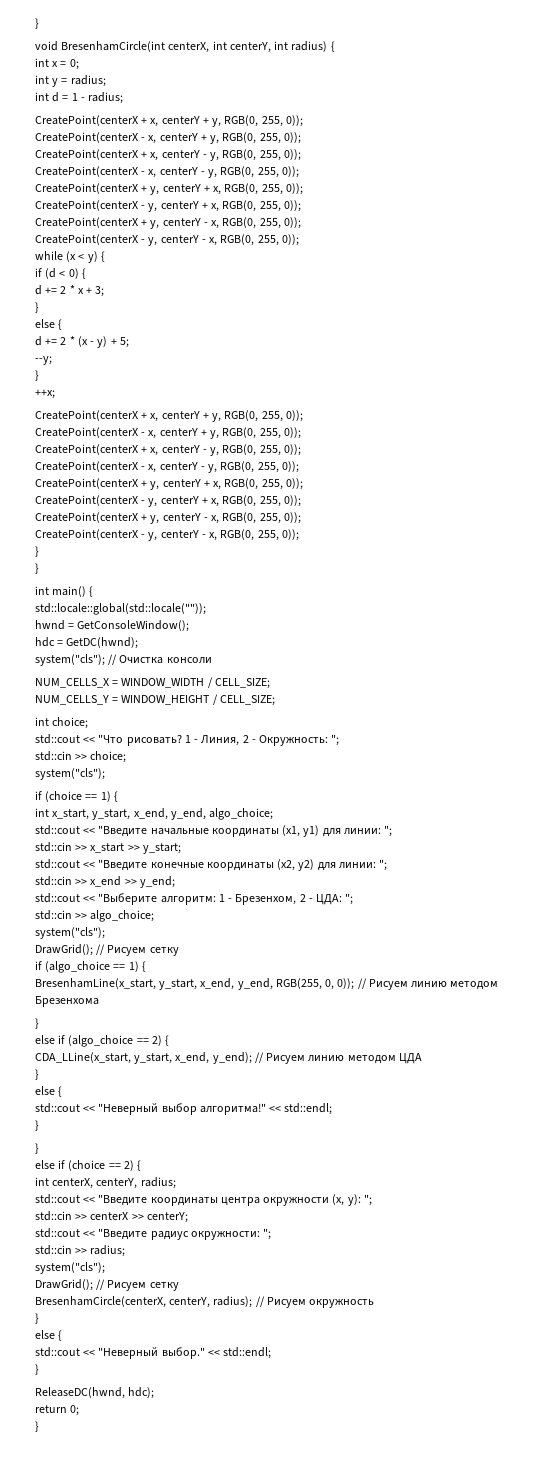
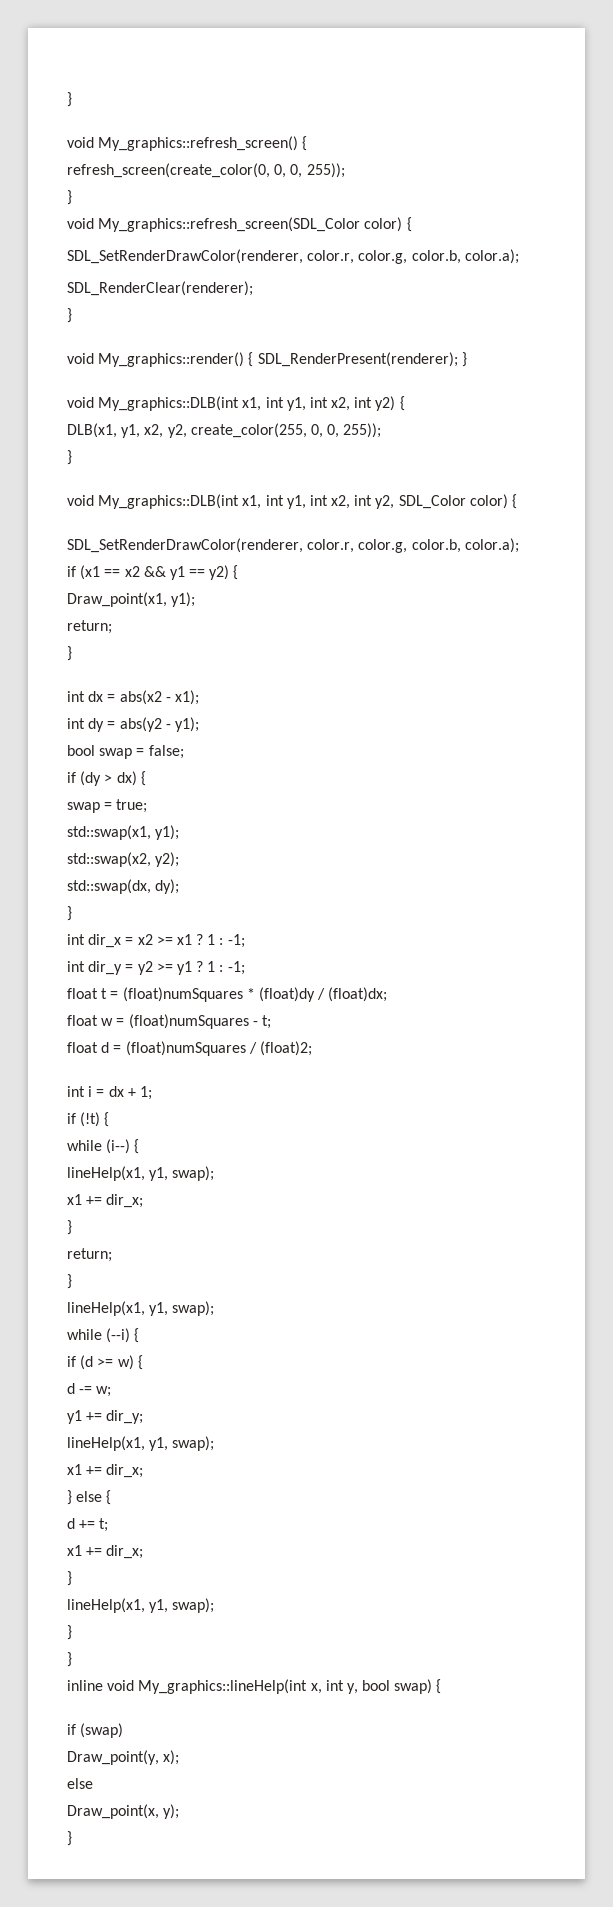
[35,18,39,29] [35,41,335,53] [35,58,79,70] [35,75,106,87] [35,92,124,104] [35,115,303,127] [35,132,301,144] [35,149,301,161] [35,166,299,178] [35,183,303,195] [35,200,301,212] [35,217,301,229] [35,234,299,246] [35,251,98,263] } // void BresenhamCircle(int centerX, int centerY, int radius) { // int x = 0; // int y = radius; // int d = 1 - radius; // CreatePoint(centerX + x, centerY + y, RGB(0, 255, 0)); // CreatePoint(centerX - x, centerY + y, RGB(0, 255, 0)); // CreatePoint(centerX + x, centerY - y, RGB(0, 255, 0)); // CreatePoint(centerX - x, centerY - y, RGB(0, 255, 0)); // CreatePoint(centerX + y, centerY + x, RGB(0, 255, 0)); // CreatePoint(centerX - y, centerY + x, RGB(0, 255, 0)); // CreatePoint(centerX + y, centerY - x, RGB(0, 255, 0)); // CreatePoint(centerX - y, centerY - x, RGB(0, 255, 0)); // while (x < y) -> [67,92,72,107] [67,136,308,151] [67,163,345,178] [67,190,72,205] [67,217,412,232] [67,249,519,264] [67,281,253,296] [67,308,72,323] [67,352,467,367] [67,396,405,411] [67,423,382,438] [67,450,72,465] [67,494,518,509] [67,538,519,553] [67,565,239,580] [67,592,196,607] [67,620,112,634] [67,646,72,661] [67,690,199,705] [67,717,199,732] [67,745,184,759] [67,771,146,786] [67,799,148,813] [67,825,180,840] [67,852,180,867] [67,879,180,894] [67,906,72,921] [67,934,245,948] [67,961,245,975] [67,987,388,1002] [67,1014,271,1029] [67,1041,312,1056] [67,1086,152,1100] [67,1112,110,1127] [67,1139,140,1154] [67,1166,215,1181] [67,1194,144,1208] [67,1220,72,1235] [67,1248,112,1262] [67,1274,72,1289] [67,1301,215,1316] [67,1328,131,1343] } // void My_graphics::refresh_screen() { // refresh_screen(create_color(0, 0, 0, 255)); // } // void My_graphics::refresh_screen(SDL_Color color) { // SDL_SetRenderDrawColor(renderer, color.r, color.g, color.b, color.a); // SDL_RenderClear(renderer); // } // void My_graphics::render() { SDL_RenderPresent(renderer); } // void My_graphics::DLB(int x1, int y1, int x2, int y2) { // DLB(x1, y1, x2, y2, create_color(255, 0, 0, 255)); // } // void My_graphics::DLB(int x1, int y1, int x2, int y2, SDL_Color color) { // SDL_SetRenderDrawColor(renderer, color.r, color.g, color.b, color.a); // if (x1 == x2 && y1 == y2) { // Draw_point(x1, y1); // return; // } // int dx = abs(x2 - x1); // int dy = abs(y2 - y1); // bool swap = false; // if (dy > dx) { // swap = true; // std::swap(x1, y1); // std::swap(x2, y2); // std::swap(dx, dy); // } // int dir_x = x2 >= x1 ? 1 : -1; // int dir_y = y2 >= y1 ? 1 : -1; // float t = (float)numSquares * (float)dy / (float)dx; // float w = (float)numSquares - t; // float d = (float)numSquares / (float)2; // int i = dx + 1; // if (!t) { // while (i--) { // lineHelp(x1, y1, swap); // x1 += dir_x; // } // return; // } // lineHelp(x1, y1, swap); // while (--i)
[59,268,86,279] [35,285,105,297] [35,302,39,313] < 0) { // d += 2 * x + 3; // } // -> [97,1355,143,1370] [67,1383,112,1397] [67,1410,144,1424] [67,1436,215,1451] [67,1464,144,1478] [67,1490,72,1505] >= w) { // d -= w; // y1 += dir_y; // lineHelp(x1, y1, swap); // x1 += dir_x; // }
[60,336,129,348] [35,356,52,365] [35,370,39,381] [35,389,55,399] [35,410,303,422] [35,427,301,439] [35,444,301,456] [35,461,299,473] [35,478,303,490] [35,495,301,507] [35,512,301,524] [35,529,299,541] [35,546,39,557] [35,563,39,574] [35,586,94,597] [35,603,206,615] [35,620,190,632] [35,637,139,649] [35,654,212,666] [35,677,270,689] [35,694,275,706] [35,717,89,729] [35,734,340,746] [35,751,127,763] [35,768,105,780] [35,791,118,802] [35,808,274,820] [35,825,393,837] [35,842,181,854] [35,859,388,871] [35,876,175,888] [35,893,354,905] [35,910,155,922] [35,927,105,939] [35,944,179,956] [35,961,146,973] [35,978,499,990] [35,996,99,1007] [35,1018,39,1029] [35,1035,170,1047] [35,1052,422,1064] [35,1069,39,1080] [35,1086,63,1097] [35,1103,333,1115] [35,1120,39,1131] [35,1143,39,1154] [35,1160,142,1171] [35,1177,176,1189] [35,1194,372,1206] [35,1211,188,1223] [35,1228,272,1240] [35,1245,126,1257] [35,1262,105,1274] [35,1279,179,1291] [35,1296,375,1308] [35,1313,39,1324] [35,1330,63,1341] [35,1347,272,1359] [35,1364,39,1375] [35,1387,155,1399] [35,1405,80,1416] 2 * (x - y) + 5; // --y; // } // ++x; // CreatePoint(centerX + x, centerY + y, RGB(0, 255, 0)); // CreatePoint(centerX - x, centerY + y, RGB(0, 255, 0)); // CreatePoint(centerX + x, centerY - y, RGB(0, 255, 0)); // CreatePoint(centerX - x, centerY - y, RGB(0, 255, 0)); // CreatePoint(centerX + y, centerY + x, RGB(0, 255, 0)); // CreatePoint(centerX - y, centerY + x, RGB(0, 255, 0)); // CreatePoint(centerX + y, centerY - x, RGB(0, 255, 0)); // CreatePoint(centerX - y, centerY - x, RGB(0, 255, 0)); // } // } // int main() { // std::locale::global(std::locale("")); // hwnd = GetConsoleWindow(); // hdc = GetDC(hwnd); // system("cls"); // Очистка консоли // NUM_CELLS_X = WINDOW_WIDTH / CELL_SIZE; // NUM_CELLS_Y = WINDOW_HEIGHT / CELL_SIZE; // int choice; // std::cout << "Что рисовать? 1 - Линия, 2 - Окружность: "; // std::cin >> choice; // system("cls"); // if (choice == 1) { // int x_start, y_start, x_end, y_end, algo_choice; // std::cout << "Введите начальные координаты (x1, y1) для линии: "; // std::cin >> x_start >> y_start; // std::cout << "Введите конечные координаты (x2, y2) для линии: "; // std::cin >> x_end >> y_end; // std::cout << "Выберите алгоритм: 1 - Брезенхом, 2 - ЦДА: "; // std::cin >> algo_choice; // system("cls"); // DrawGrid(); // Рисуем сетку // if (algo_choice == 1) { // BresenhamLine(x_start, y_start, x_end, y_end, RGB(255, 0, 0)); // Рисуем линию методом Брезенхома // } // else if (algo_choice == 2) { // CDA_LLine(x_start, y_start, x_end, y_end); // Рисуем линию методом ЦДА // } // else { // std::cout << "Неверный выбор алгоритма!" << std::endl; // } // } // else if (choice == 2) { // int centerX, centerY, radius; // std::cout << "Введите координаты центра окружности (x, y): "; // std::cin >> centerX >> centerY; // std::cout << "Введите радиус окружности: "; // std::cin >> radius; // system("cls"); // DrawGrid(); // Рисуем сетку // BresenhamCircle(centerX, centerY, radius); // Рисуем окружность // } // else { // std::cout << "Неверный выбор." << std::endl; // } // ReleaseDC(hwnd, hdc); // return 0; -> [99,1518,109,1532] [67,1545,144,1559] [67,1571,72,1586] [67,1598,215,1613] [67,1625,72,1640] [67,1652,72,1667] [67,1679,442,1694] [67,1723,124,1738] [67,1750,180,1765] [67,1778,93,1789] [67,1804,180,1819] t; // x1 += dir_x; // } // lineHelp(x1, y1, swap); // } // } // inline void My_graphics::lineHelp(int x, int y, bool swap) { // if (swap) // Draw_point(y, x); // else // Draw_point(x, y);

